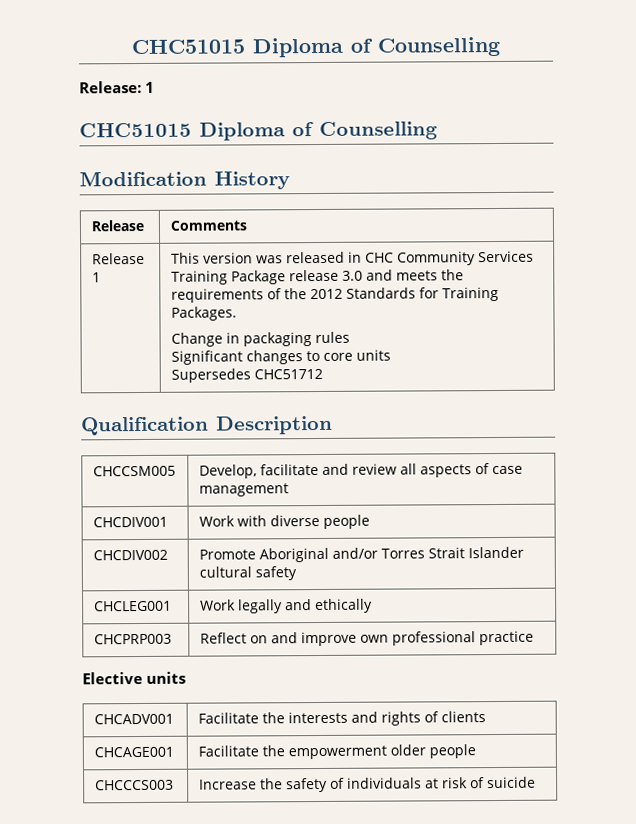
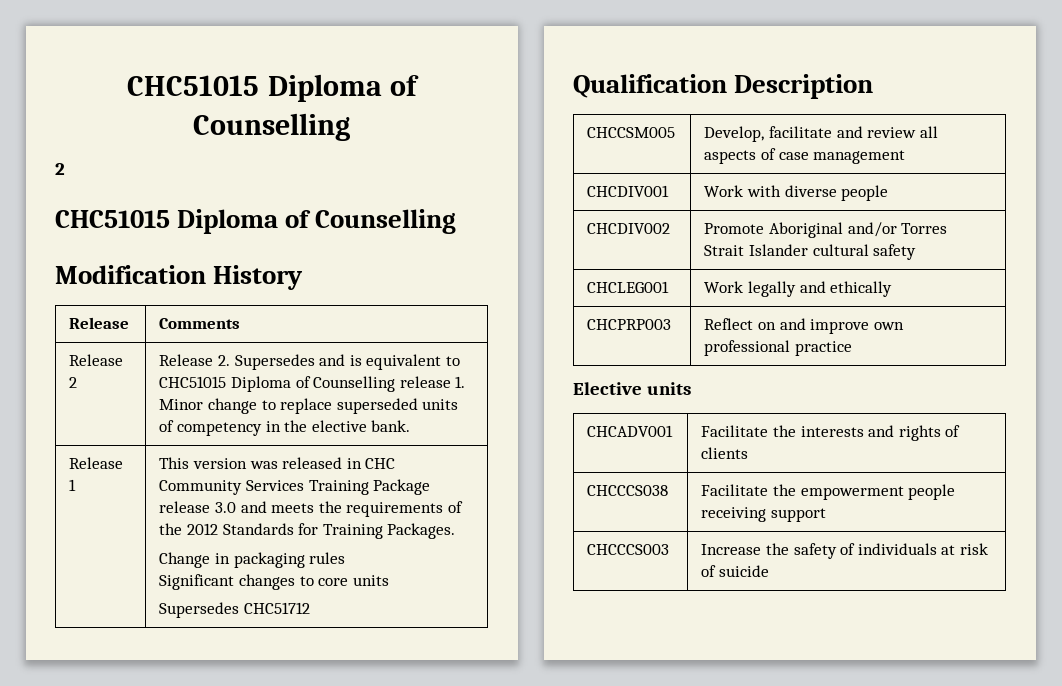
[131,36,501,58] [79,80,156,94] CHC51015 Diploma of Counselling // Release: 1 -> [127,74,419,102] [193,113,350,141] [55,163,65,175] CHC51015 Diploma of Counselling // 2
(247, 225) none -> [69,354,124,366] [69,377,78,388] [159,354,460,370] [159,376,466,392] [159,398,459,414] [159,420,411,436] // Release 2 | Release 2. Supersedes and is equivalent to CHC51015 Diploma of Counselling release 1. Minor change to replace superseded units of competency in the elective bank.
[93,746,174,758] CHCAGE001 -> [587,485,669,496] CHCCCS038
[389,744,476,759] older people -> [908,484,956,500] [701,507,826,522] people receiving support

